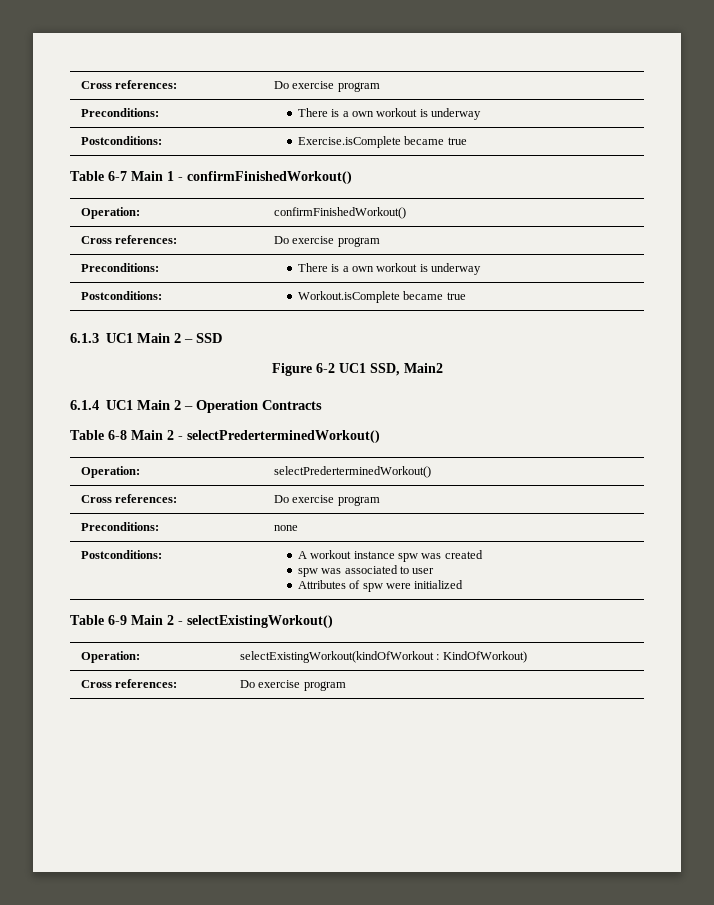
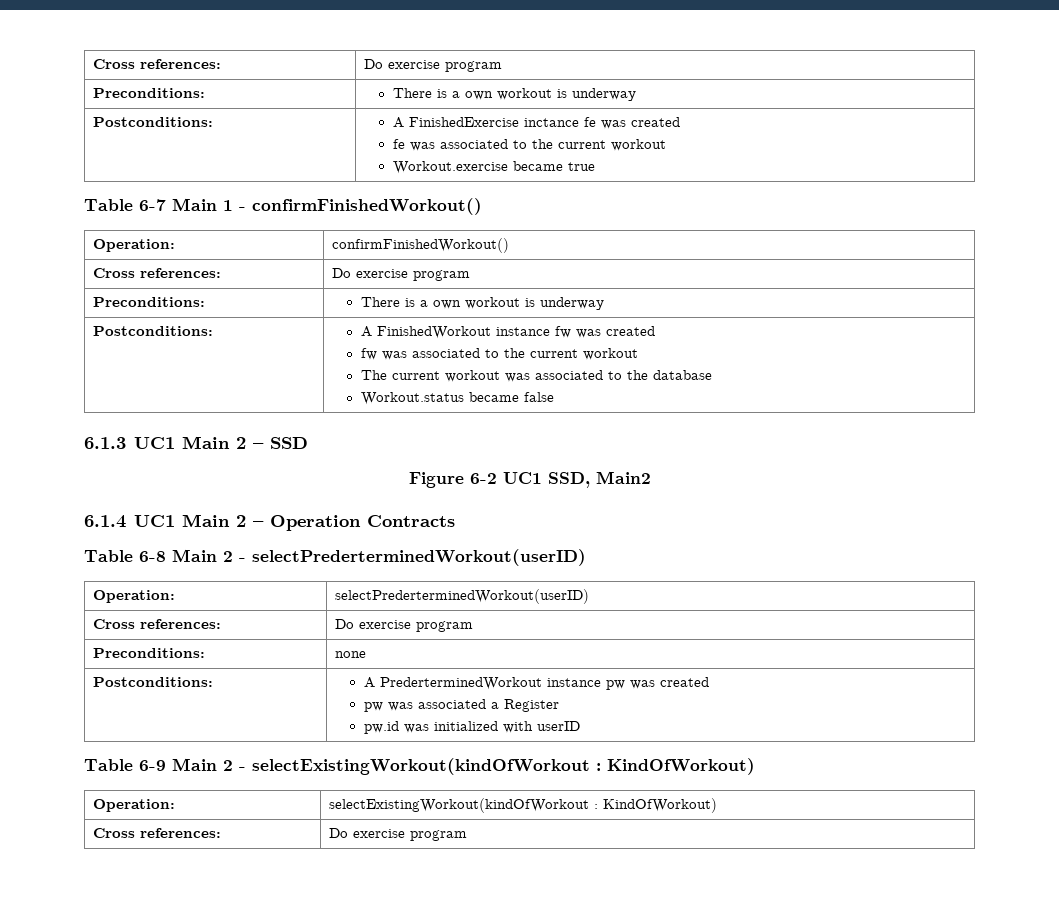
[297,136,401,148] Exercise.isComplete -> [392,117,680,129] [392,139,666,151] [392,161,508,174] A FinishedExercise inctance fe was created // fe was associated to the current workout // Workout.exercise
[297,291,466,303] Workout.isComplete became true -> [360,326,655,339] [360,348,638,360] [360,370,712,382] [360,392,554,405] A FinishedWorkout instance fw was created // fw was associated to the current workout // The current workout was associated to the database // Workout.status became false
[187,430,380,443] [80,466,140,478] [273,466,431,478] selectPrederterminedWorkout() // Operation: | selectPrederterminedWorkout() -> [252,549,586,566] [93,590,176,603] [335,589,590,604] selectPrederterminedWorkout(userID) // Operation: | selectPrederterminedWorkout(userID)
[310,550,483,562] [297,565,435,577] [297,580,411,592] workout instance spw was created // spw was associated to user // Attributes of spw were -> [379,677,709,690] [363,699,559,712] [363,721,429,734] PrederterminedWorkout instance pw was created // pw was associated a Register // pw.id was
(464, 584) none -> [502,721,580,733] with userID
[187,615,333,628] selectExistingWorkout() -> [252,758,755,775] selectExistingWorkout(kindOfWorkout : KindOfWorkout)

